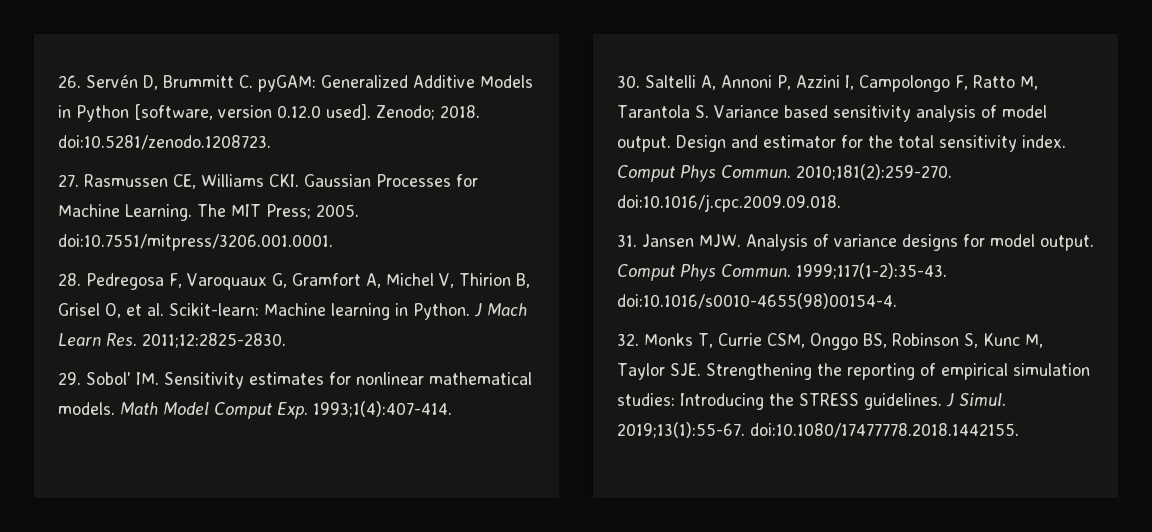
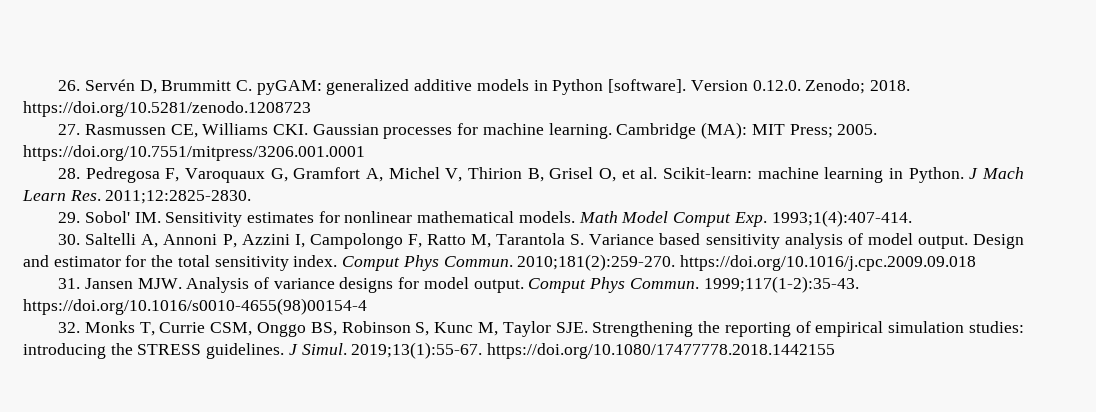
[321,75,533,88] [58,104,371,122] Generalized Additive Models in Python [software, version 0.12.0 used]. -> [326,79,801,95] generalized additive models in Python [software]. Version 0.12.0.
[58,135,271,150] doi:10.5281/zenodo.1208723. -> [23,101,311,117] https://doi.org/10.5281/zenodo.1208723
[376,174,478,187] [58,204,226,221] Processes for Machine Learning. The -> [383,122,748,139] processes for machine learning. Cambridge (MA):
[58,234,333,251] doi:10.7551/mitpress/3206.001.0001. -> [23,145,365,161] https://doi.org/10.7551/mitpress/3206.001.0001
[264,303,326,316] Machine -> [757,167,819,179] machine
[617,194,841,212] doi:10.1016/j.cpc.2009.09.018. -> [679,255,976,271] https://doi.org/10.1016/j.cpc.2009.09.018
[617,293,897,309] doi:10.1016/s0010-4655(98)00154-4. -> [23,298,367,315] https://doi.org/10.1016/s0010-4655(98)00154-4
[680,393,764,410] Introducing -> [23,343,106,359] introducing
[750,423,1019,438] doi:10.1080/17477778.2018.1442155. -> [487,343,836,359] https://doi.org/10.1080/17477778.2018.1442155

